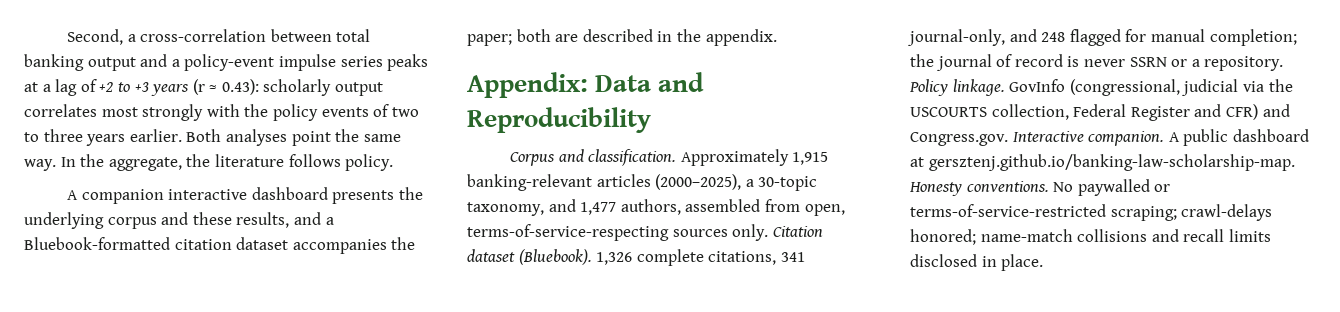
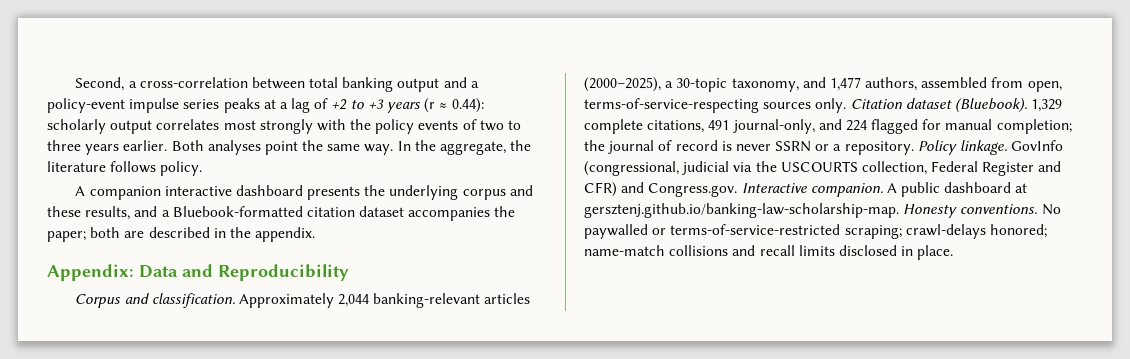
[221,79,259,95] 0.43): -> [451,98,484,113] 0.44):
[792,152,829,165] 1,915 -> [338,294,370,307] 2,044
[596,252,633,265] 1,326 -> [1031,99,1063,112] 1,329
[780,252,805,262] 341 -> [708,120,730,130] 491
[1041,32,1066,42] 248 -> [845,120,867,131] 224

